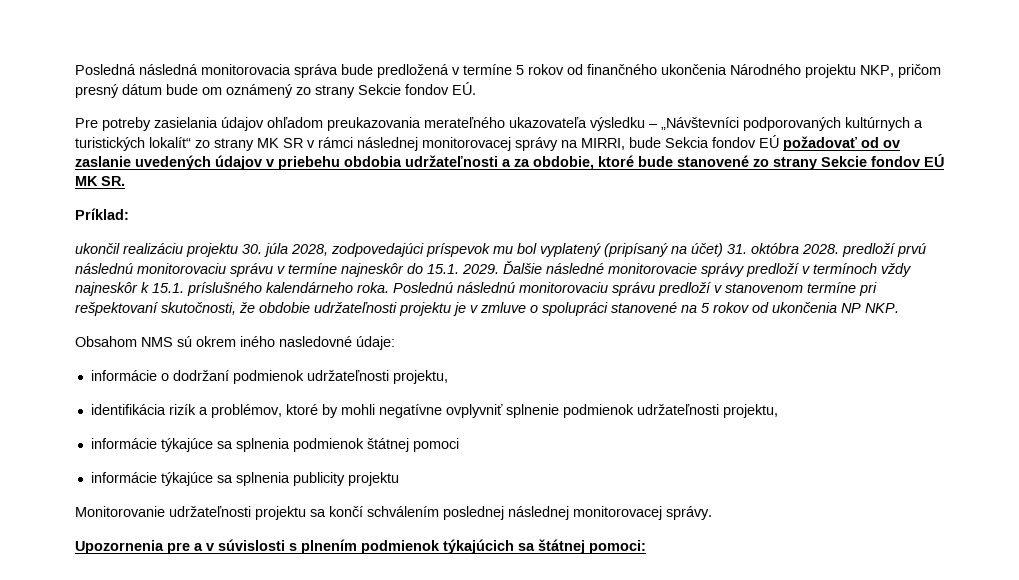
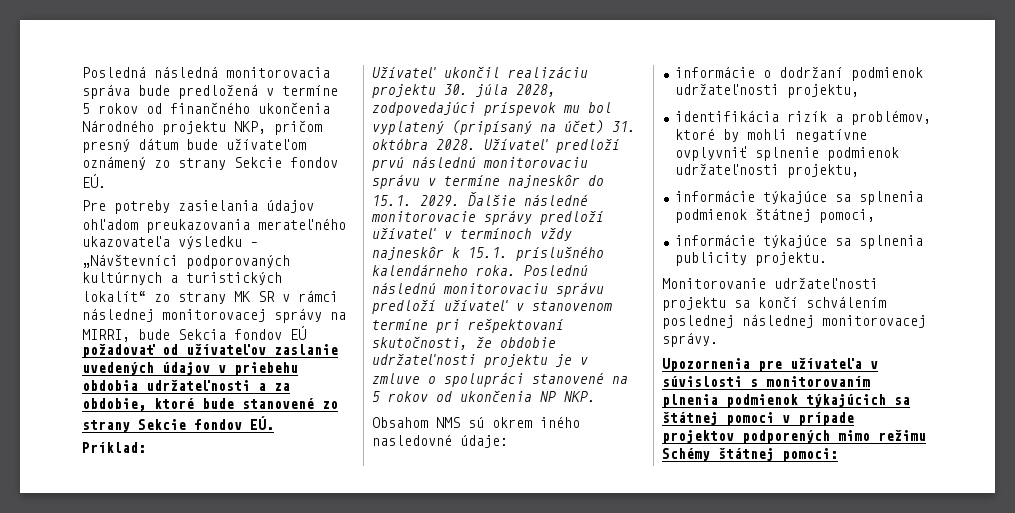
[202,87,222,95] om -> [226,139,306,150] užívateľom
[883,140,900,148] ov -> [186,344,266,355] užívateľov
[924,154,944,167] [75,176,125,186] EÚ MK SR. -> [250,416,274,430] EÚ.
(129, 214) none -> [372,67,436,78] Užívateľ
(839, 249) none -> [484,139,548,150] Užívateľ
(800, 270) none -> [372,228,436,239] užívateľ
(712, 289) none -> [444,300,508,311] užívateľ
[412,438,459,452] pomoci -> [818,209,875,223] pomoci,
[347,472,399,486] projektu -> [754,252,827,266] projektu.
[194,543,203,551] a -> [790,358,862,369] užívateľa
[301,539,357,554] plnením -> [766,376,870,387] [662,394,718,408] monitorovaním plnenia
(585, 546) none -> [726,412,854,426] [662,430,926,444] [662,448,774,461] pomoci v prípade projektov podporených mimo režimu Schémy štátnej

